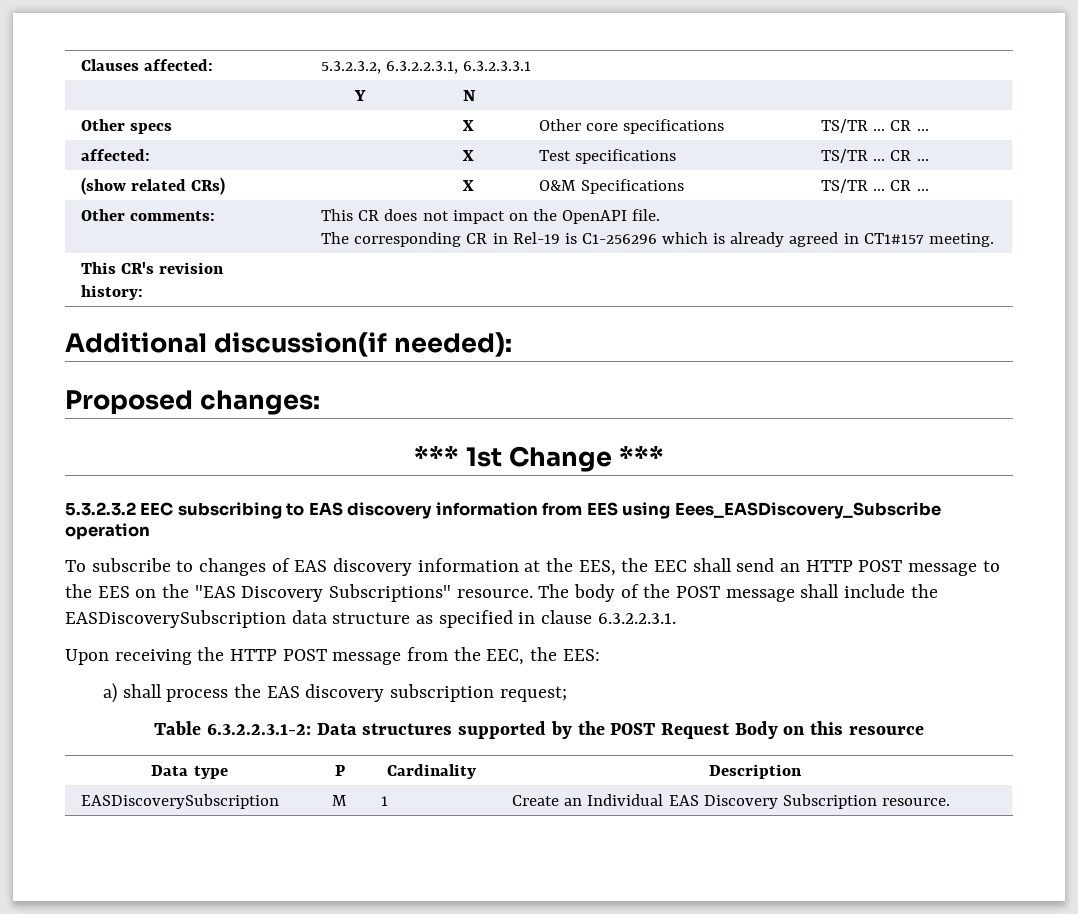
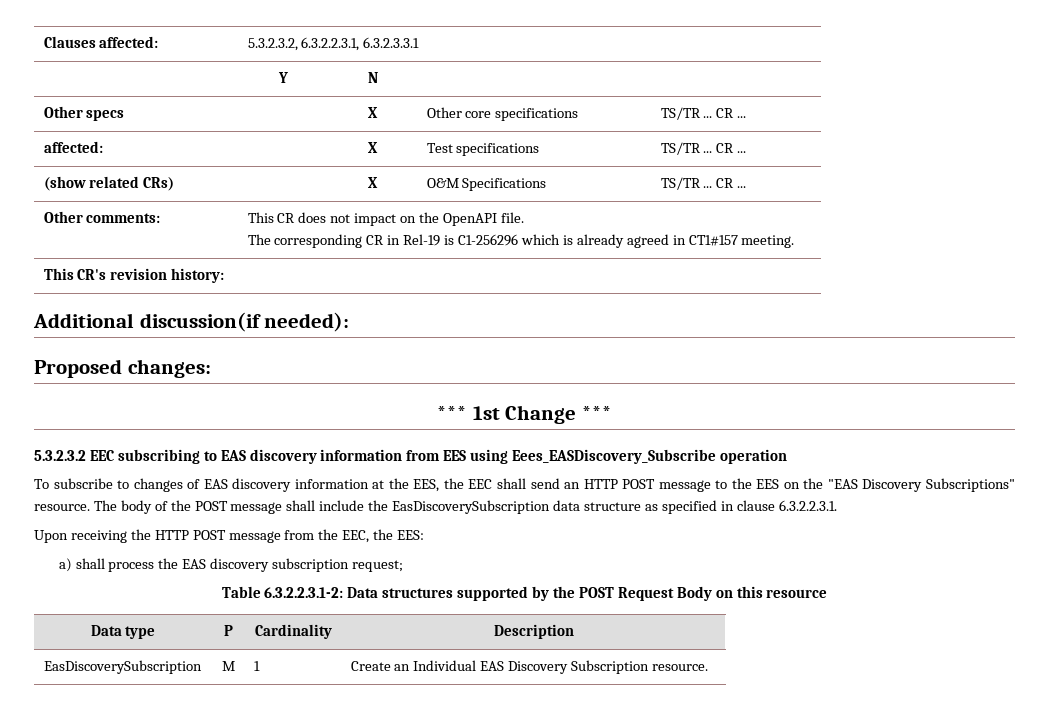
[65,610,286,628] EASDiscoverySubscription -> [392,500,551,514] EasDiscoverySubscription
[81,794,280,809] EASDiscoverySubscription -> [43,660,202,674] EasDiscoverySubscription

